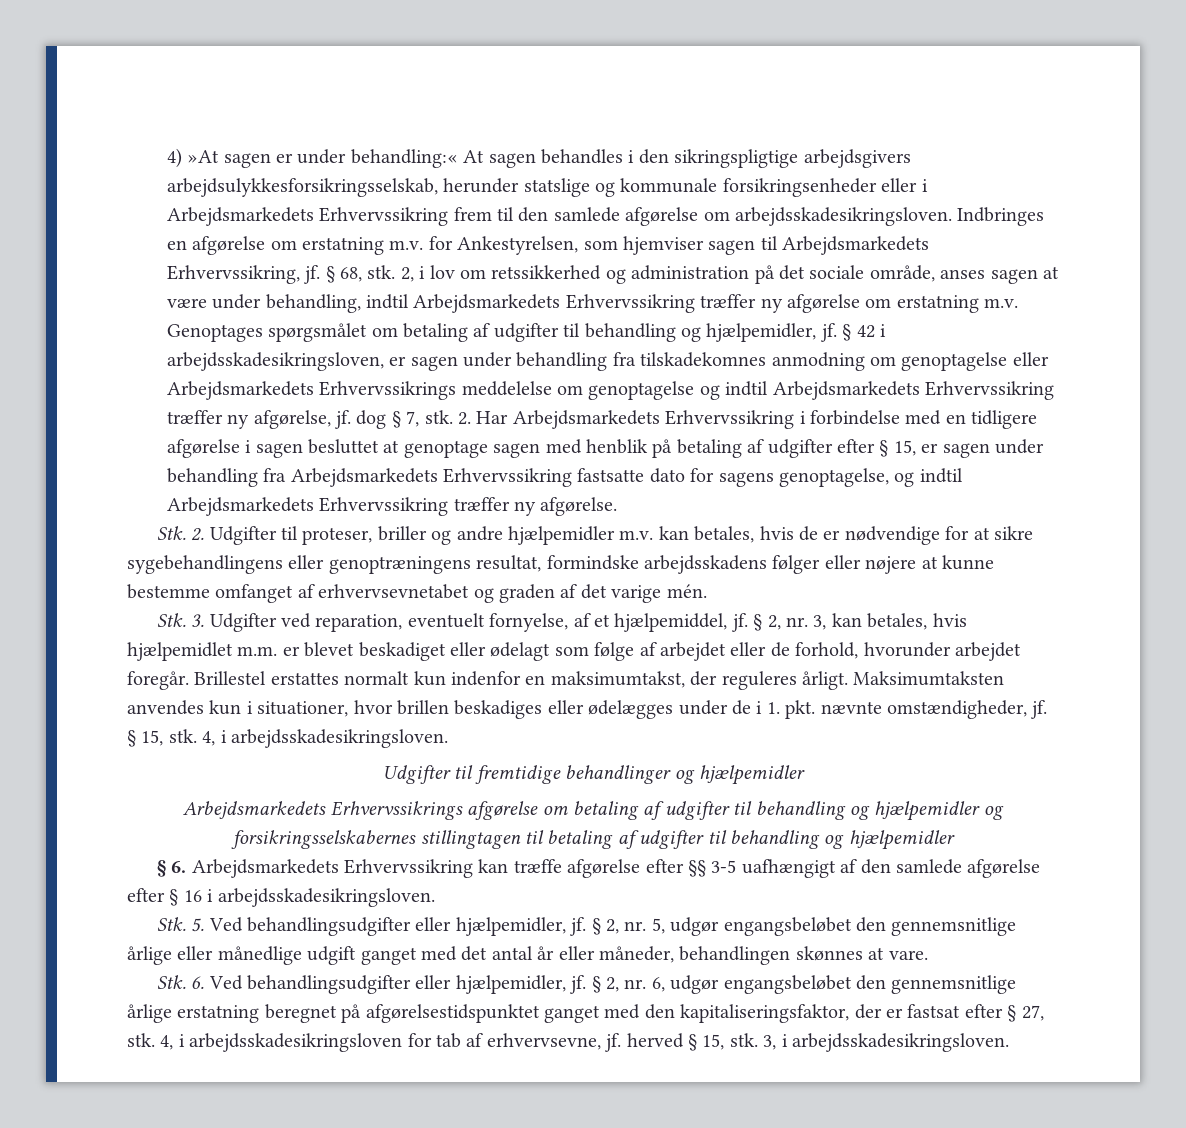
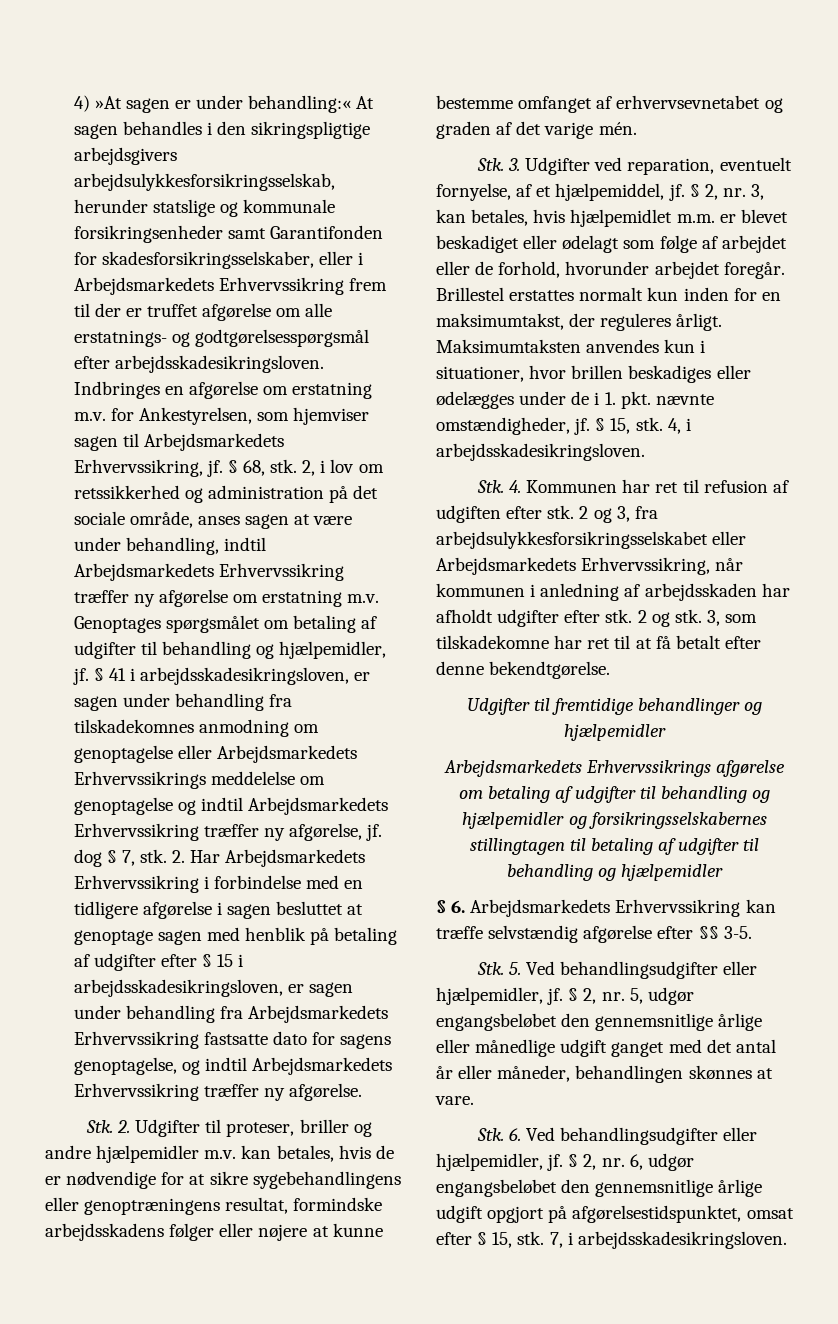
(877, 187) none -> [227,225,383,239] [73,251,314,269] samt Garantifonden for skadesforsikringsselskaber,
[518,207,730,226] den samlede afgørelse om -> [94,303,333,321] [73,329,369,347] [73,356,110,369] der er truffet afgørelse om alle erstatnings- og godtgørelsesspørgsmål efter
[856,325,875,338] 42 -> [108,668,126,681] 41
[893,440,916,456] 15, -> [217,954,244,967] [73,979,283,997] 15 i arbejdsskadesikringsloven,
[451,671,521,686] indenfor -> [683,287,757,301] inden for
(448, 738) none -> [476,479,789,493] [436,505,658,523] [436,531,747,549] [436,557,744,575] [436,583,790,601] [436,609,758,627] [436,635,761,649] [436,661,611,679] // Stk. 4. Kommunen har ret til refusion af udgiften efter stk. 2 og 3, fra arbejdsulykkesforsikringsselskabet eller Arbejdsmarkedets Erhvervssikring, når kommunen i anledning af arbejdsskaden har afholdt udgifter efter stk. 2 og stk. 3, som tilskadekomne har ret til at få betalt efter denne bekendtgørelse.
(562, 866) none -> [488,925,579,943] selvstændig
[711,859,1041,878] [127,888,435,907] 3-5 uafhængigt af den samlede afgørelse efter § 16 i arbejdsskadesikringsloven. -> [723,926,752,939] 3-5.
[177,1004,1044,1023] [127,1033,777,1052] erstatning beregnet på afgørelsestidspunktet ganget med den kapitaliseringsfaktor, der er fastsat efter § 27, stk. 4, i arbejdsskadesikringsloven for tab af erhvervsevne, jf. herved § 15, stk. 3, -> [436,1205,794,1223] [436,1231,563,1248] udgift opgjort på afgørelsestidspunktet, omsat efter § 15, stk. 7,

